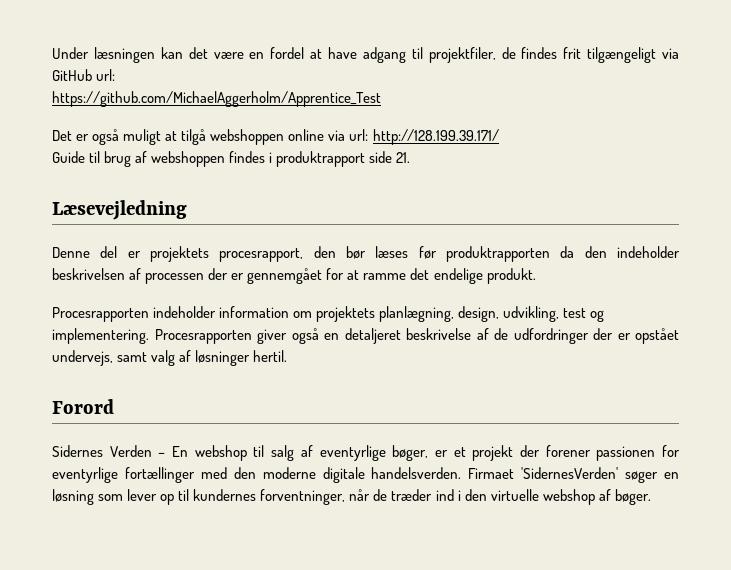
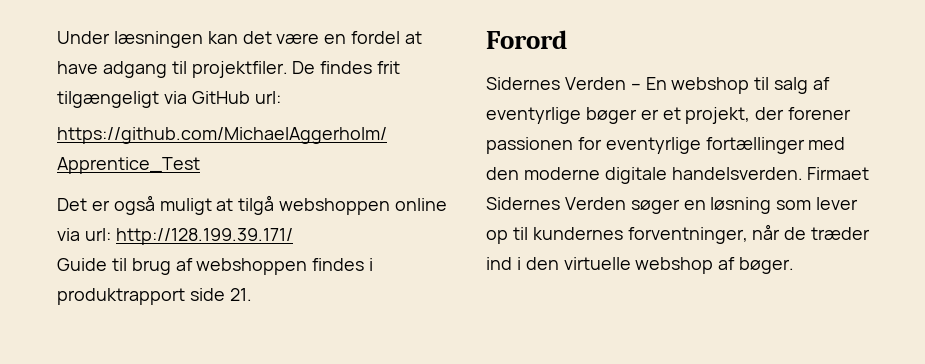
[428,47,516,63] projektfiler, de -> [191,61,316,78] projektfiler. De
[52,200,187,220] [52,246,680,262] [52,268,536,284] [52,306,605,322] [52,328,679,344] [52,350,288,366] // Læsevejledning // Denne del er projektets procesrapport, den bør læses før produktrapporten da den indeholder beskrivelsen af processen der er gennemgået for at ramme det endelige produkt. // Procesrapporten indeholder information om projektets planlægning, design, udvikling, test og implementering. Procesrapporten giver også en detaljeret beskrivelse af de udfordringer der er opstået undervejs, samt valg af løsninger hertil. -> (252, 294) none
[392,445,429,461] bøger, -> [585,107,637,124] bøger
[472,445,514,461] projekt -> [685,107,751,124] projekt,
[521,467,619,479] 'SidernesVerden' -> [486,197,626,210] Sidernes Verden

